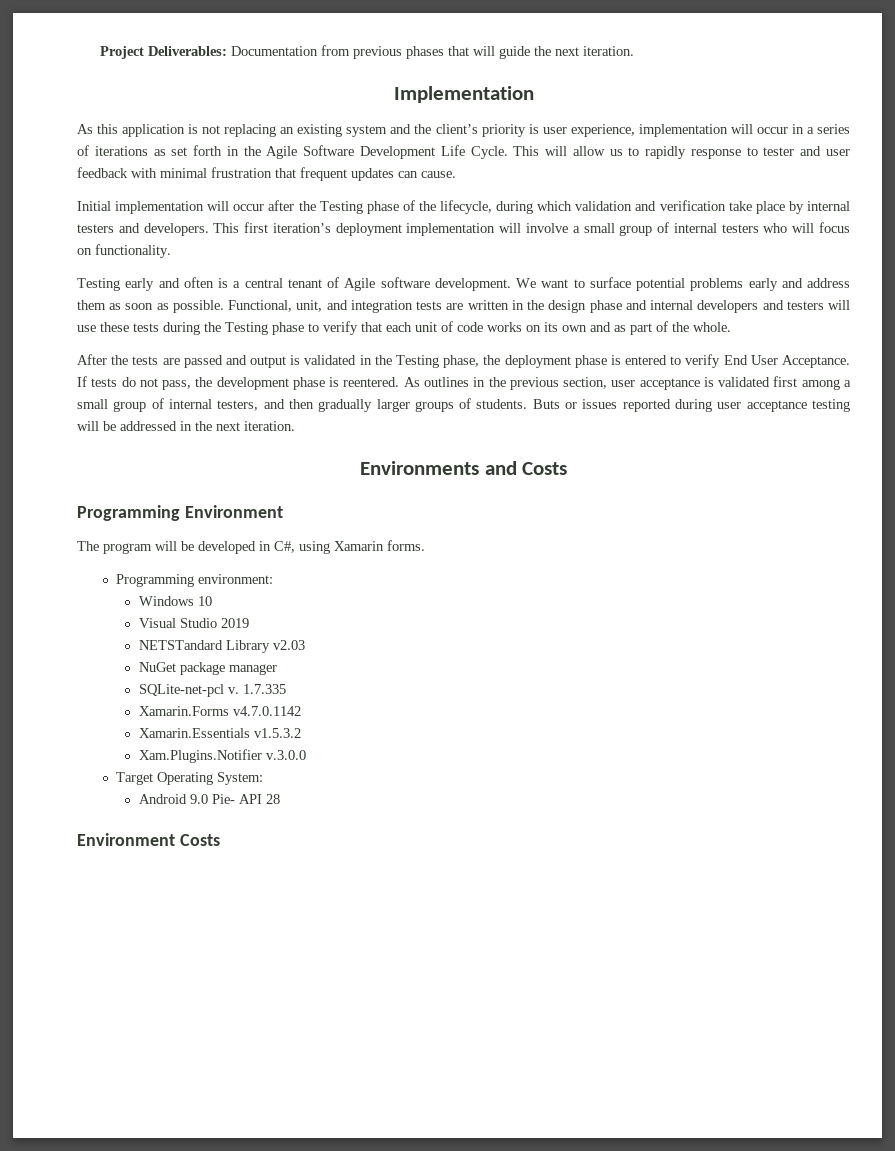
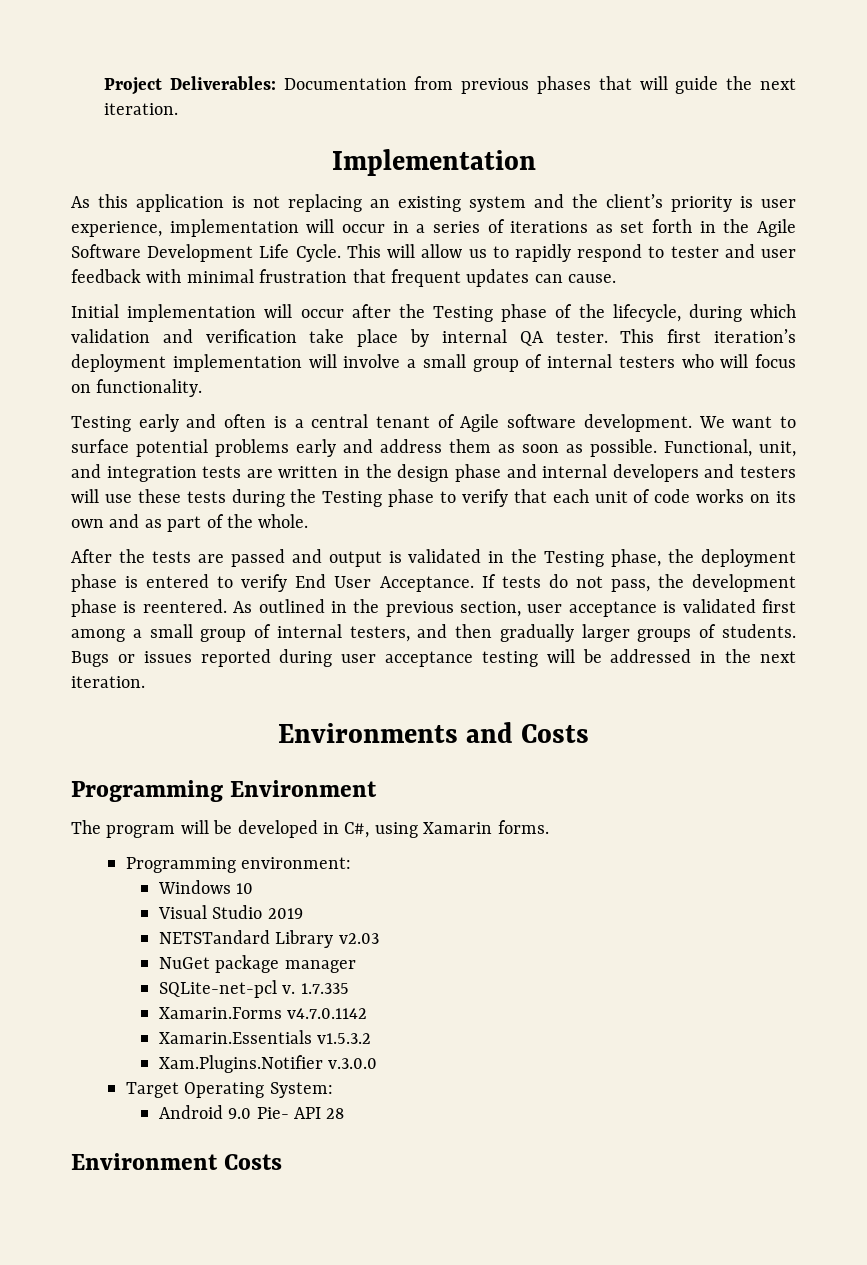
[690,149,741,159] response -> [577,244,643,262] respond
[77,223,209,236] testers and developers. -> [519,331,608,346] QA tester.
[423,377,469,387] outlines -> [258,599,325,613] outlined
[532,399,560,409] Buts -> [71,651,109,667] Bugs

